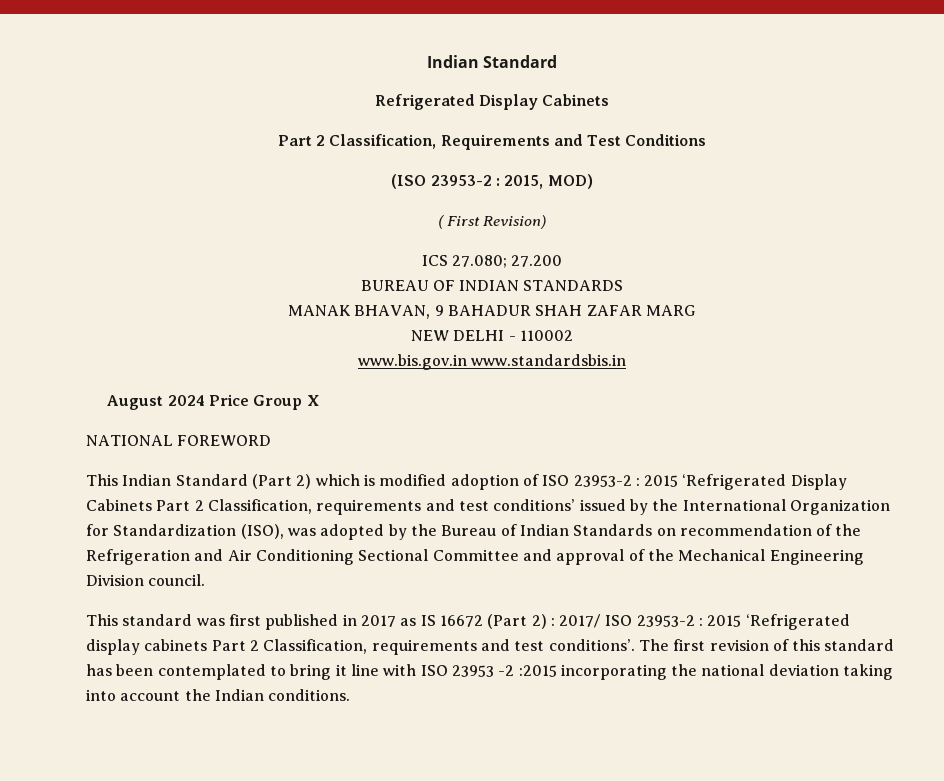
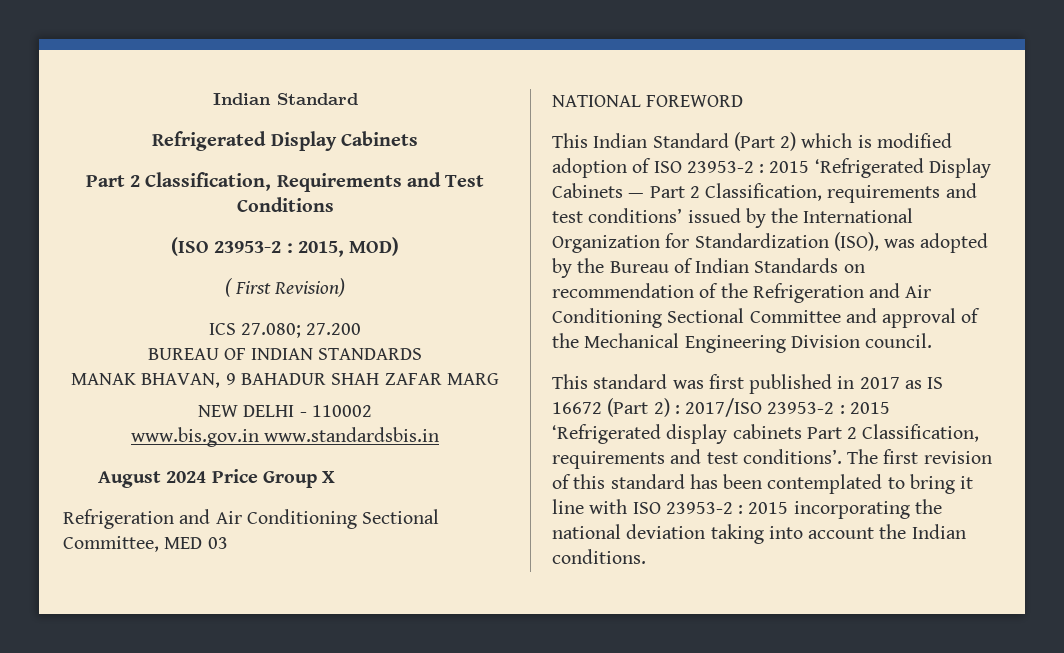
(319, 400) none -> [63,509,440,529] [63,536,228,552] // Refrigeration and Air Conditioning Sectional Committee, MED 03
(152, 505) none -> [628,193,645,198] —
[559,614,633,628] 2017/ ISO -> [685,398,763,417] 2017/ISO
[451,665,557,677] 23953 -2 :2015 -> [665,502,789,514] 23953-2 : 2015

